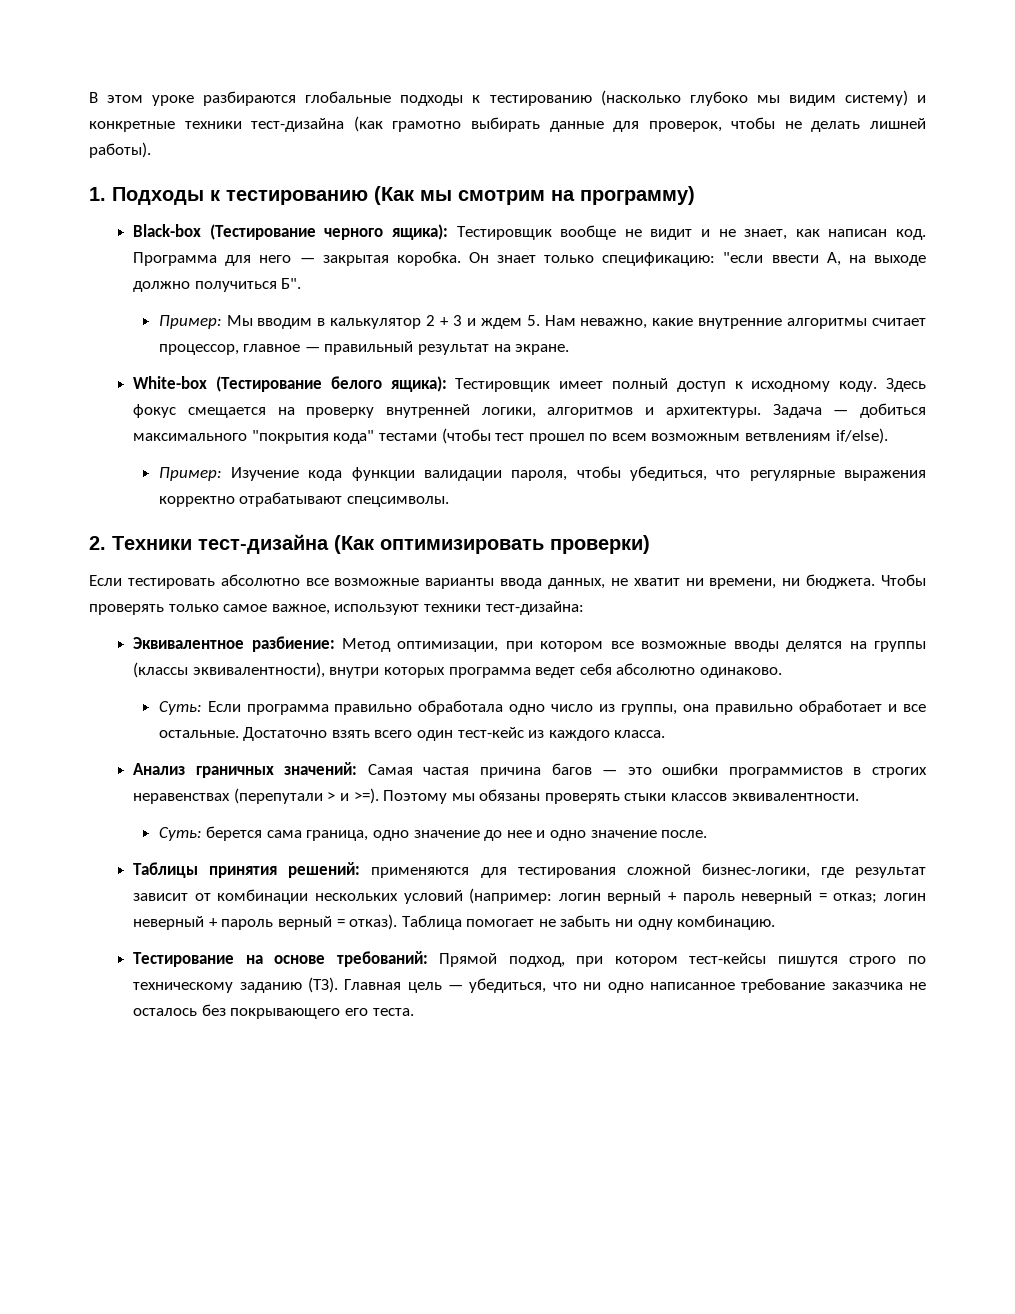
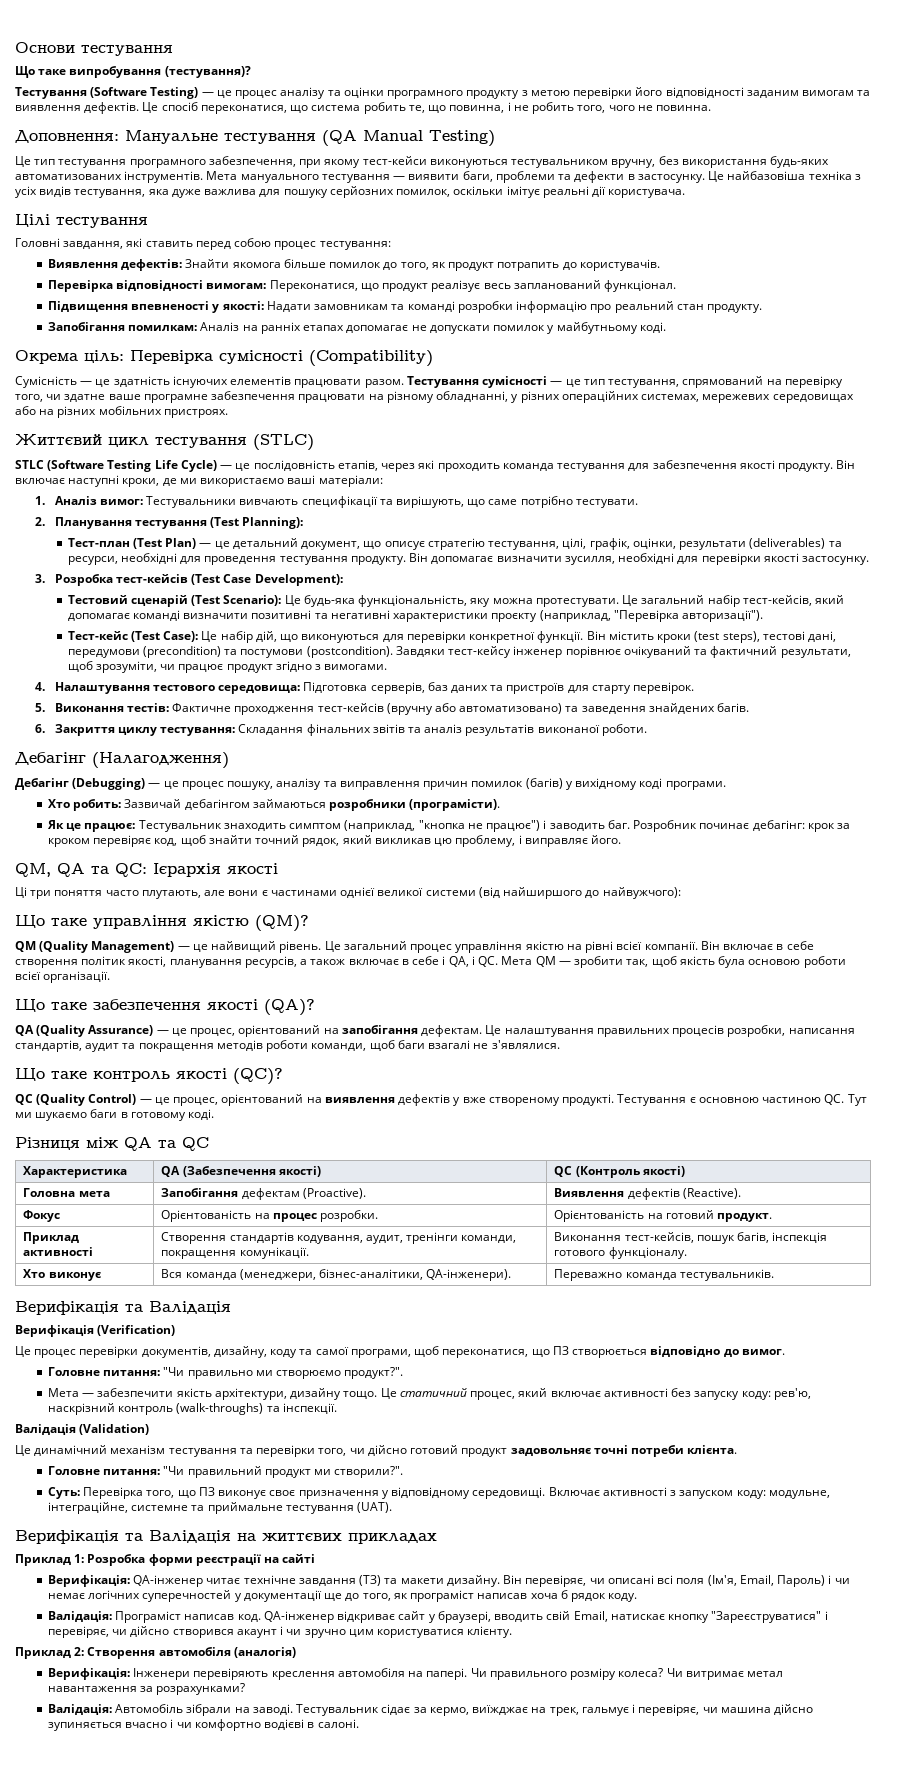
[89,90,927,106] [89,116,927,132] [89,142,151,158] [89,186,695,205] [133,224,927,240] [133,251,927,266] [133,278,302,292] [158,315,926,329] [158,341,570,355] [133,376,927,392] [133,403,926,418] [133,428,888,444] [158,466,926,481] [158,492,449,507] [89,534,650,554] [89,574,927,589] [89,601,584,615] [133,636,927,652] [133,662,782,678] [158,700,927,715] [158,727,666,741] [133,762,927,778] [133,788,859,804] [158,826,708,841] [133,862,926,878] [133,888,927,904] [133,914,776,930] [133,951,927,967] [133,977,926,993] [133,1004,414,1019] В этом уроке разбираются глобальные подходы к тестированию (насколько глубоко мы видим систему) и конкретные техники тест-дизайна (как грамотно выбирать данные для проверок, чтобы не делать лишней работы). // 1. Подходы к тестированию (Как мы смотрим на программу) // Black-box (Тестирование черного ящика): Тестировщик вообще не видит и не знает, как написан код. Программа для него — закрытая коробка. Он знает только спецификацию: "если ввести А, на выходе должно получиться Б". // Пример: Мы вводим в калькулятор 2 + 3 и ждем 5. Нам неважно, какие внутренние алгоритмы считает процессор, главное — правильный результат на экране. // White-box (Тестирование белого ящика): Тестировщик имеет полный доступ к исходному коду. Здесь фокус смещается на проверку внутренней логики, алгоритмов и архитектуры. Задача — добиться максимального "покрытия кода" тестами (чтобы тест прошел по всем возможным ветвлениям if/else). // Пример: Изучение кода функции валидации пароля, чтобы убедиться, что регулярные выражения корректно отрабатывают спецсимволы. // 2. Техники тест-дизайна (Как оптимизировать проверки) // Если тестировать абсолютно все возможные варианты ввода данных, не хватит ни времени, ни бюджета. Чтобы проверять только самое важное, используют техники тест-дизайна: // Эквивалентное разбиение: Метод оптимизации, при котором все возможные вводы делятся на группы (классы эквивалентности), внутри которых программа ведет себя абсолютно одинаково. // Суть: Если программа правильно обработала одно число из группы, она правильно обработает и все остальные. Достаточно взять всего один тест-кейс из каждого класса. // Анализ граничных значений: Самая частая причина багов — это ошибки программистов в строгих неравенствах (перепутали > и >=). Поэтому мы обязаны проверять стыки классов эквивалентности. // Суть: берется сама граница, одно значение до нее и одно значение после. // Таблицы принятия решений: применяются для тестирования сложной бизнес-логики, где результат зависит от комбинации нескольких условий (например: логин верный + пароль неверный = отказ; логин неверный + пароль верный = отказ). Таблица помогает не забыть ни одну комбинацию. // Тестирование на основе требований: Прямой подход, при котором тест-кейсы пишутся строго по техническому заданию (ТЗ). Главная цель — убедиться, что ни одно написанное требование заказчика не осталось без покрывающего его теста. -> [15,42,173,56] [15,66,251,78] [15,87,871,99] [15,102,712,114] [15,130,495,147] [15,156,830,168] [15,171,861,183] [15,186,686,198] [15,214,148,228] [15,238,391,250] [47,259,660,271] [47,280,677,292] [47,301,763,313] [47,322,666,334] [15,350,433,367] [15,376,843,388] [15,391,854,403] [15,406,228,418] [15,434,314,451] [15,460,856,472] [15,475,383,487] [34,496,638,508] [34,517,304,529] [67,538,842,550] [67,553,870,565] [34,574,343,586] [67,595,845,607] [67,610,764,622] [67,631,837,643] [67,646,851,658] [67,661,388,673] [34,682,695,694] [34,703,750,715] [34,724,647,736] [15,752,229,769] [15,778,726,790] [47,799,501,811] [46,820,851,832] [47,835,622,847] [15,863,278,877] [15,887,681,899] [15,915,309,932] [15,941,814,953] [15,956,846,968] [15,971,111,983] [15,999,315,1016] [15,1025,855,1037] [15,1040,560,1052] [15,1068,283,1085] [15,1094,867,1106] [15,1109,215,1121] [15,1137,209,1151] [23,1166,128,1178] [161,1166,321,1177] [554,1166,685,1178] [23,1188,110,1197] [161,1188,366,1200] [554,1188,741,1200] [23,1210,61,1222] [161,1210,379,1222] [554,1210,773,1222] [23,1232,80,1244] [23,1247,94,1256] [161,1232,517,1244] [161,1247,309,1259] [554,1232,828,1244] [554,1247,687,1259] [23,1269,101,1281] [161,1269,512,1281] [554,1269,774,1281] [15,1301,231,1315] [15,1325,176,1337] [15,1346,785,1358] [47,1367,404,1379] [47,1388,811,1400] [47,1403,337,1415] [15,1424,150,1435] [15,1445,738,1457] [47,1466,404,1478] [47,1487,830,1499] [47,1502,393,1514] [15,1530,437,1544] [15,1554,316,1566] [47,1575,850,1587] [47,1590,638,1602] [47,1611,828,1623] [47,1626,513,1638] [15,1647,296,1659] [47,1668,784,1680] [47,1683,246,1695] [47,1704,814,1716] [47,1719,359,1731] Основи тестування // Що таке випробування (тестування)? // Тестування (Software Testing) — це процес аналізу та оцінки програмного продукту з метою перевірки його відповідності заданим вимогам та виявлення дефектів. Це спосіб переконатися, що система робить те, що повинна, і не робить того, чого не повинна. // Доповнення: Мануальне тестування (QA Manual Testing) // Це тип тестування програмного забезпечення, при якому тест-кейси виконуються тестувальником вручну, без використання будь-яких автоматизованих інструментів. Мета мануального тестування — виявити баги, проблеми та дефекти в застосунку. Це найбазовіша техніка з усіх видів тестування, яка дуже важлива для пошуку серйозних помилок, оскільки імітує реальні дії користувача. // Цілі тестування // Головні завдання, які ставить перед собою процес тестування: // Виявлення дефектів: Знайти якомога більше помилок до того, як продукт потрапить до користувачів. // Перевірка відповідності вимогам: Переконатися, що продукт реалізує весь запланований функціонал. // Підвищення впевненості у якості: Надати замовникам та команді розробки інформацію про реальний стан продукту. // Запобігання помилкам: Аналіз на ранніх етапах допомагає не допускати помилок у майбутньому коді. // Окрема ціль: Перевірка сумісності (Compatibility) // Сумісність — це здатність існуючих елементів працювати разом. Тестування сумісності — це тип тестування, спрямований на перевірку того, чи здатне ваше програмне забезпечення працювати на різному обладнанні, у різних операційних системах, мережевих середовищах або на різних мобільних пристроях. // Життєвий цикл тестування (STLC) // STLC (Software Testing Life Cycle) — це послідовність етапів, через які проходить команда тестування для забезпечення якості продукту. Він включає наступні кроки, де ми використаємо ваші матеріали: // 1. Аналіз вимог: Тестувальники вивчають специфікації та вирішують, що саме потрібно тестувати. // 2. Планування тестування (Test Planning): // Тест-план (Test Plan) — це детальний документ, що описує стратегію тестування, цілі, графік, оцінки, результати (deliverables) та ресурси, необхідні для проведення тестування продукту. Він допомагає визначити зусилля, необхідні для перевірки якості застосунку. // 3. Розробка тест-кейсів (Test Case Development): // Тестовий сценарій (Test Scenario): Це будь-яка функціональність, яку можна протестувати. Це загальний набір тест-кейсів, який допомагає команді визначити позитивні та негативні характеристики проєкту (наприклад, "Перевірка авторизації"). // Тест-кейс (Test Case): Це набір дій, що виконуються для перевірки конкретної функції. Він містить кроки (test steps), тестові дані, передумови (precondition) та постумови (postcondition). Завдяки тест-кейсу інженер порівнює очікуваний та фактичний результати, щоб зрозуміти, чи працює продукт згідно з вимогами. // 4. Налаштування тестового середовища: Підготовка серверів, баз даних та пристроїв для старту перевірок. // 5. Виконання тестів: Фактичне проходження тест-кейсів (вручну або автоматизовано) та заведення знайдених багів. // 6. Закриття циклу тестування: Складання фінальних звітів та аналіз результатів виконаної роботи. // Дебагінг (Налагодження) // Дебагінг (Debugging) — це процес пошуку, аналізу та виправлення причин помилок (багів) у вихідному коді програми. // Хто робить: Зазвичай дебагінгом займаються розробники (програмісти). // Як це працює: Тестувальник знаходить симптом (наприклад, "кнопка не працює") і заводить баг. Розробник починає дебагінг: крок за кроком перевіряє код, щоб знайти точний рядок, який викликав цю проблему, і виправляє його. // QM, QA та QC: Ієрархія якості // Ці три поняття часто плутають, але вони є частинами однієї великої системи (від найширшого до найвужчого): // Що таке управління якістю (QM)? // QM (Quality Management) — це найвищий рівень. Це загальний процес управління якістю на рівні всієї компанії. Він включає в себе створення політик якості, планування ресурсів, а також включає в себе і QA, і QC. Мета QM — зробити так, щоб якість була основою роботи всієї організації. // Що таке забезпечення якості (QA)? // QA (Quality Assurance) — це процес, орієнтований на запобігання дефектам. Це налаштування правильних процесів розробки, написання стандартів, аудит та покращення методів роботи команди, щоб баги взагалі не з'являлися. // Що таке контроль якості (QC)? // QC (Quality Control) — це процес, орієнтований на виявлення дефектів у вже створеному продукті. Тестування є основною частиною QC. Тут ми шукаємо баги в готовому коді. // Різниця між QA та QC // Характеристика | QA (Забезпечення якості) | QC (Контроль якості) // Головна мета | Запобігання дефектам (Proactive). | Виявлення дефектів (Reactive). // Фокус | Орієнтованість на процес розробки. | Орієнтованість на готовий продукт. // Приклад активності | Створення стандартів кодування, аудит, тренінги команди, покращення комунікації. | Виконання тест-кейсів, пошук багів, інспекція готового функціоналу. // Хто виконує | Вся команда (менеджери, бізнес-аналітики, QA-інженери). | Переважно команда тестувальників. // Верифікація та Валідація // Верифікація (Verification) // Це процес перевірки документів, дизайну, коду та самої програми, щоб переконатися, що ПЗ створюється відповідно до вимог. // Головне питання: "Чи правильно ми створюємо продукт?". // Мета — забезпечити якість архітектури, дизайну тощо. Це статичний процес, який включає активності без запуску коду: рев'ю, наскрізний контроль (walk-throughs) та інспекції. // Валідація (Validation) // Це динамічний механізм тестування та перевірки того, чи дійсно готовий продукт задовольняє точні потреби клієнта. // Головне питання: "Чи правильний продукт ми створили?". // Суть: Перевірка того, що ПЗ виконує своє призначення у відповідному середовищі. Включає активності з запуском коду: модульне, інтеграційне, системне та приймальне тестування (UAT). // Верифікація та Валідація на життєвих прикладах // Приклад 1: Розробка форми реєстрації на сайті // Верифікація: QA-інженер читає технічне завдання (ТЗ) та макети дизайну. Він перевіряє, чи описані всі поля (Ім'я, Email, Пароль) і чи немає логічних суперечностей у документації ще до того, як програміст написав хоча б рядок коду. // Валідація: Програміст написав код. QA-інженер відкриває сайт у браузері, вводить свій Email, натискає кнопку "Зареєструватися" і перевіряє, чи дійсно створився акаунт і чи зручно цим користуватися клієнту. // Приклад 2: Створення автомобіля (аналогія) // Верифікація: Інженери перевіряють креслення автомобіля на папері. Чи правильного розміру колеса? Чи витримає метал навантаження за розрахунками? // Валідація: Автомобіль зібрали на заводі. Тестувальник сідає за кермо, виїжджає на трек, гальмує і перевіряє, чи машина дійсно зупиняється вчасно і чи комфортно водієві в салоні.

